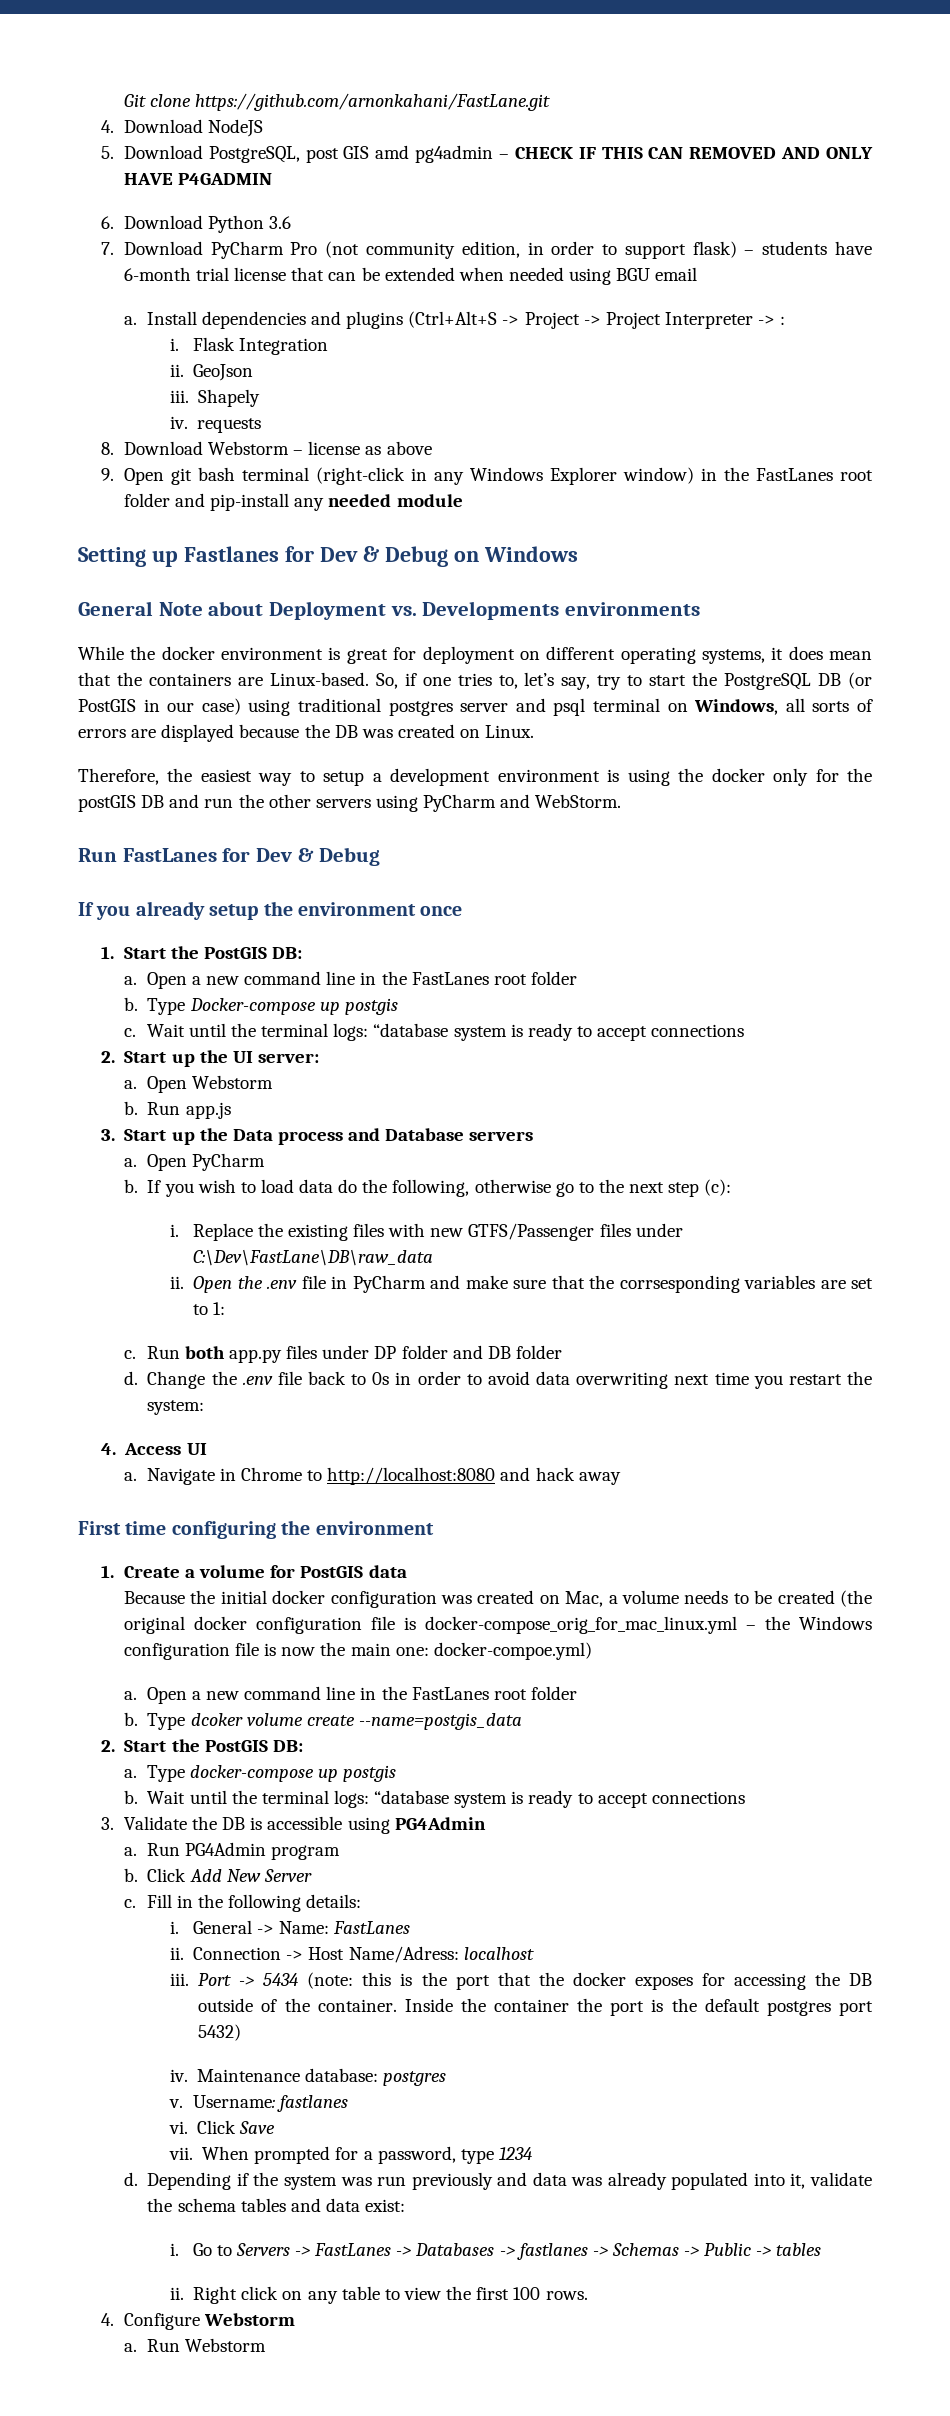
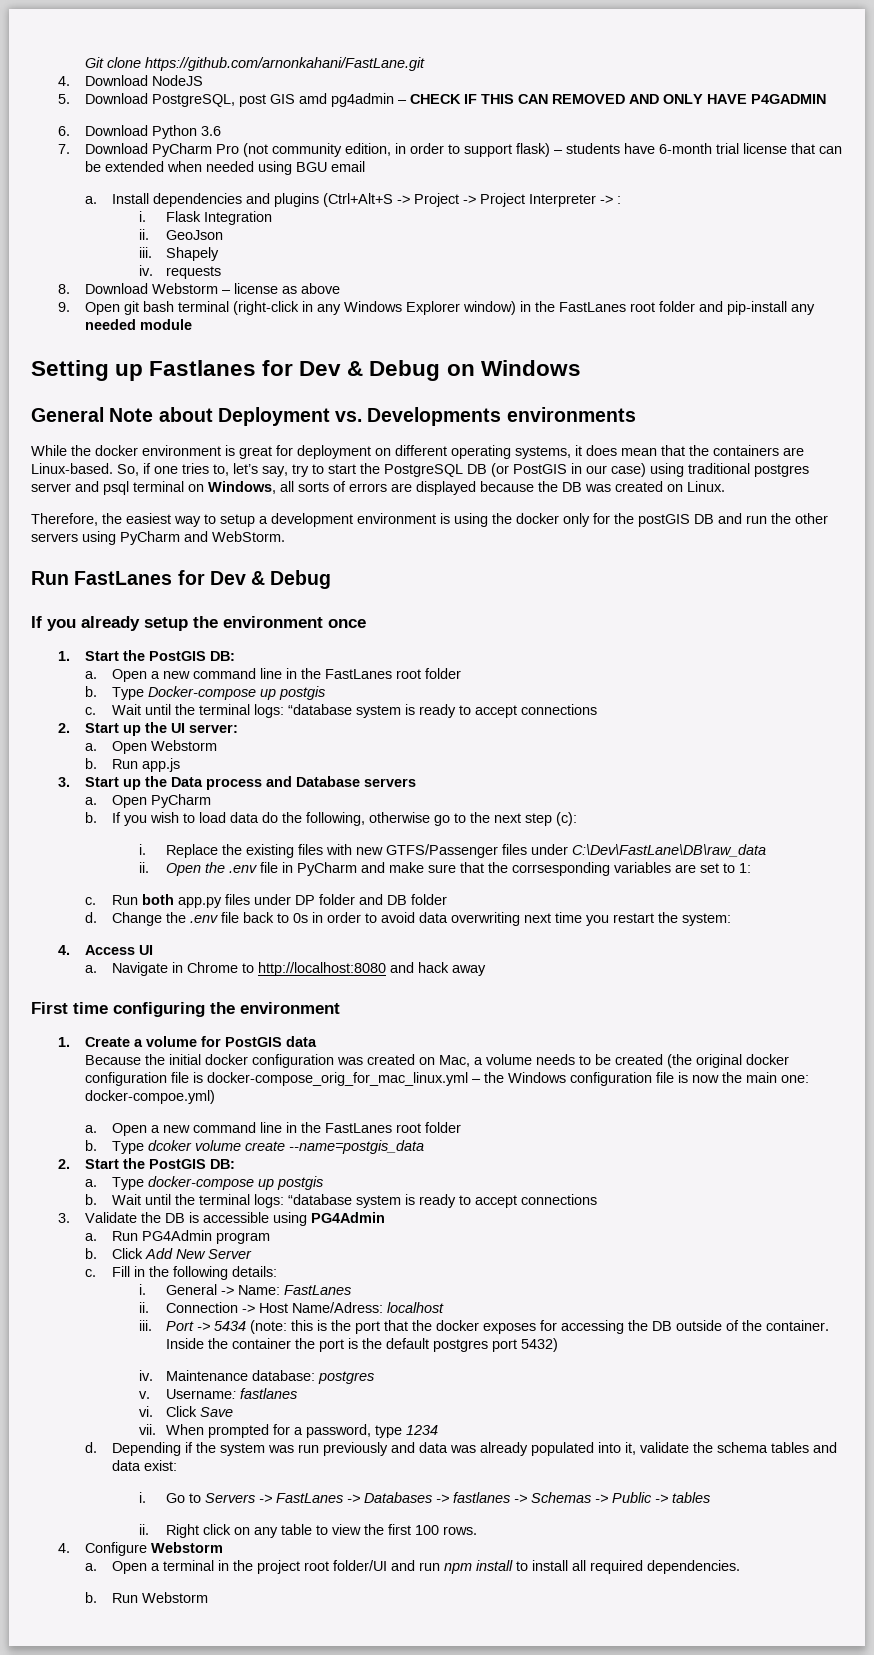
(137, 2347) none -> [111,1560,740,1574] [84,1592,97,1603] Open a terminal in the project root folder/UI and run npm install to install all required dependencies. // b.

